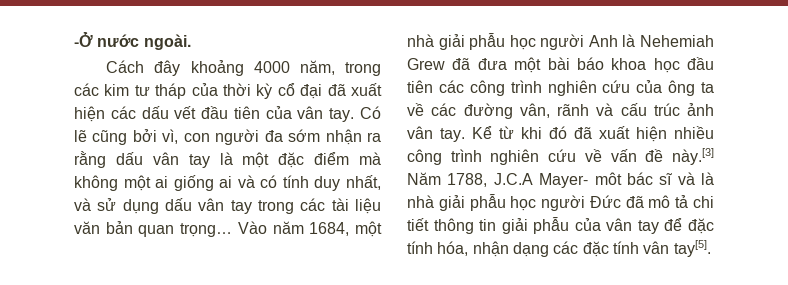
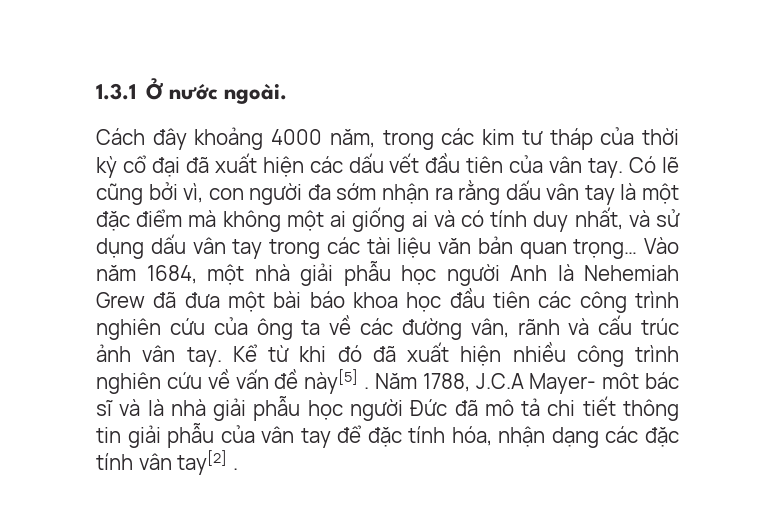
[74,32,93,47] -Ở -> [96,78,164,100] 1.3.1 Ở
[672,148,714,165] này.[3] -> [304,369,370,394] này[5] .
[673,240,711,257] tay[5]. -> [177,450,238,475] tay[2] .

